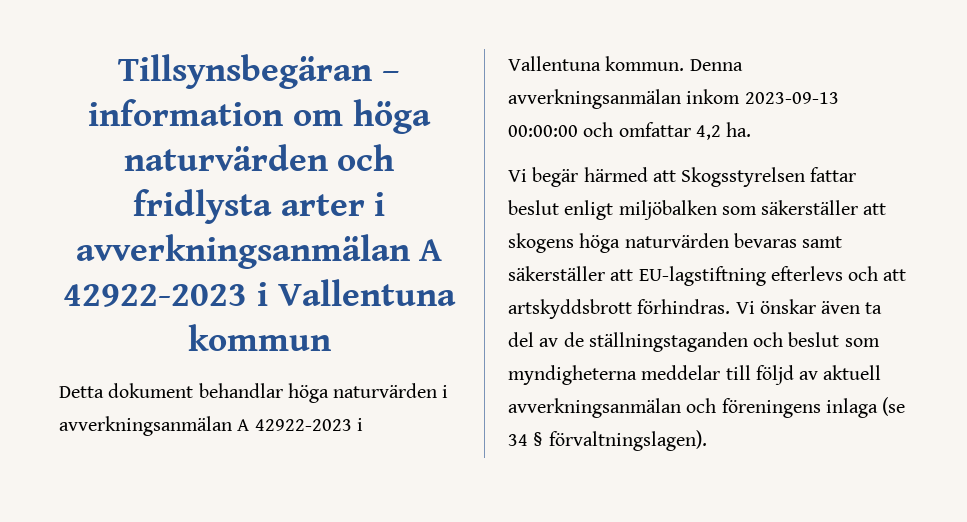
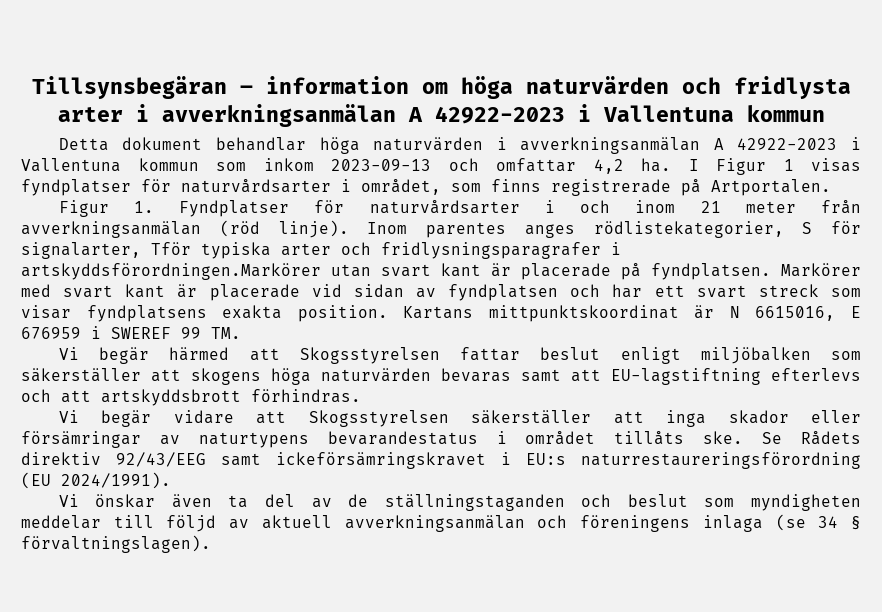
[605,56,743,71] [508,89,681,109] kommun. Denna avverkningsanmälan -> [138,158,246,171] kommun som
[508,125,578,137] 00:00:00 -> (431, 165) none
(752, 129) none -> [688,158,861,175] [21,179,831,196] [58,200,861,217] [21,220,861,238] [21,242,621,259] [21,263,861,280] [21,284,861,301] [21,305,861,322] [21,326,241,339] I Figur 1 visas fyndplatser för naturvårdsarter i området, som finns registrerade på Artportalen. // Figur 1. Fyndplatser för naturvårdsarter i och inom 21 meter från avverkningsanmälan (röd linje). Inom parentes anges rödlistekategorier, S för signalarter, Tför typiska arter och fridlysningsparagrafer i artskyddsförordningen.Markörer utan svart kant är placerade på fyndplatsen. Markörer med svart kant är placerade vid sidan av fyndplatsen och har ett svart streck som visar fyndplatsens exakta position. Kartans mittpunktskoordinat är N 6615016, E 676959 i SWEREF 99 TM.
[508,266,605,281] säkerställer -> (561, 375) none
(731, 306) none -> [58,410,862,427] [21,431,862,448] [21,452,861,469] [21,472,171,489] // Vi begär vidare att Skogsstyrelsen säkerställer att inga skador eller försämringar av naturtypens bevarandestatus i området tillåts ske. Se Rådets direktiv 92/43/EEG samt ickeförsämringskravet i EU:s naturrestaureringsförordning (EU 2024/1991). //
[508,365,637,385] myndigheterna -> [751,494,862,511] myndigheten

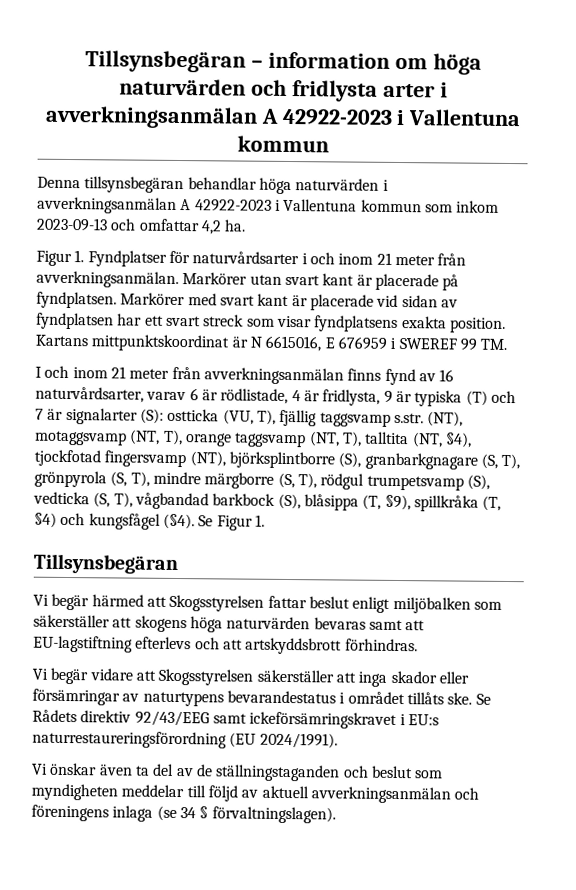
[58,137,203,151] Detta dokument -> [37,176,185,194] Denna tillsynsbegäran
[688,158,861,175] [21,179,831,196] I Figur 1 visas fyndplatser för naturvårdsarter i området, som finns registrerade på Artportalen. -> (247, 225) none
[21,220,861,238] [21,242,621,259] [21,263,321,280] avverkningsanmälan (röd linje). Inom parentes anges rödlistekategorier, S för signalarter, Tför typiska arter och fridlysningsparagrafer i artskyddsförordningen.Markörer -> [36,270,248,288] avverkningsanmälan. Markörer
[570,284,601,297] och -> (114, 321) none
(241, 333) none -> [35,365,455,386] [35,386,516,407] [35,407,464,427] [34,429,472,448] [34,449,521,470] [34,470,490,491] [33,491,502,512] [34,512,265,531] [33,553,178,575] // I och inom 21 meter från avverkningsanmälan finns fynd av 16 naturvårdsarter, varav 6 är rödlistade, 4 är fridlysta, 9 är typiska (T) och 7 är signalarter (S): ostticka (VU, T), fjällig taggsvamp s.str. (NT), motaggsvamp (NT, T), orange taggsvamp (NT, T), talltita (NT, §4), tjockfotad fingersvamp (NT), björksplintborre (S), granbarkgnagare (S, T), grönpyrola (S, T), mindre märgborre (S, T), rödgul trumpetsvamp (S), vedticka (S, T), vågbandad barkbock (S), blåsippa (T, §9), spillkråka (T, §4) och kungsfågel (§4). Se Figur 1. // Tillsynsbegäran

